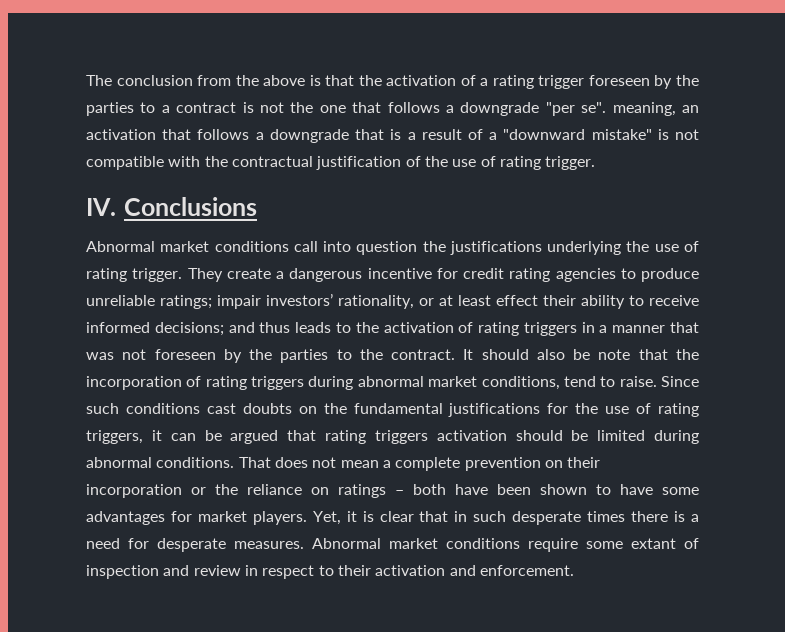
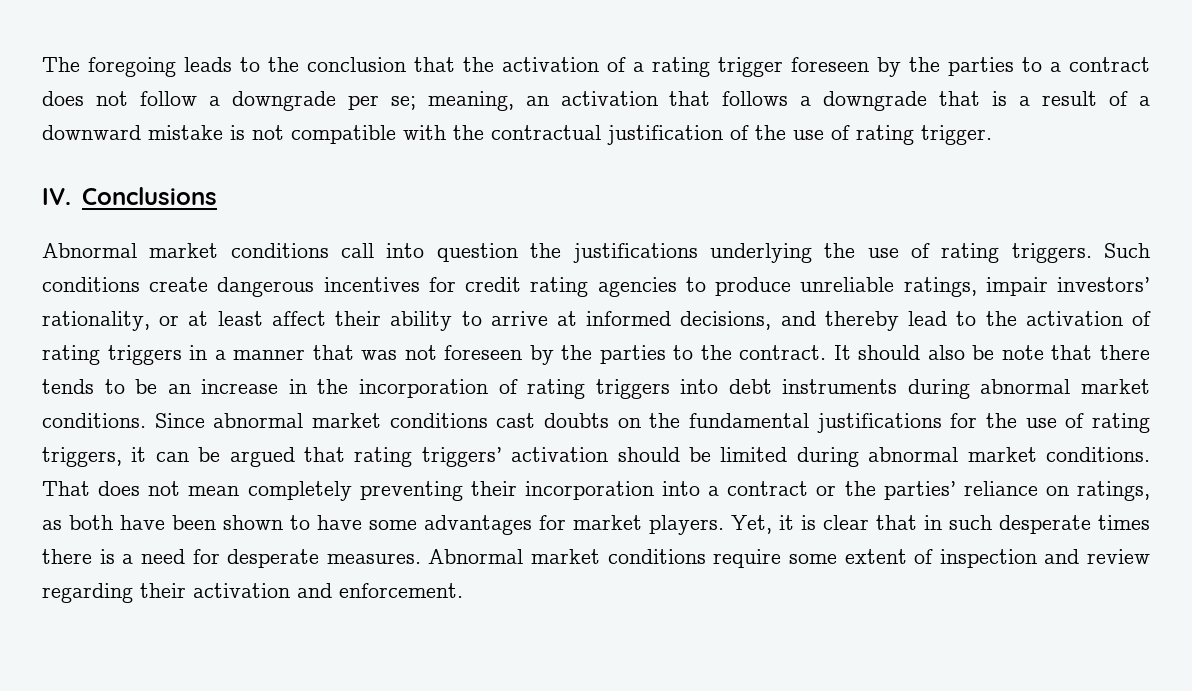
[116,75,321,86] conclusion from the above is -> [88,57,406,77] foregoing leads to the conclusion
[242,102,607,116] is not the one that follows a downgrade "per se". -> [42,91,416,111] does not follow a downgrade per se;
[503,129,652,140] "downward mistake" -> [42,125,223,140] downward mistake
[132,268,432,282] trigger. They create a dangerous incentive -> [1011,243,1151,263] [42,277,420,297] triggers. Such conditions create dangerous incentives
[160,295,212,309] ratings; -> [903,277,977,297] ratings,
[496,295,538,306] effect -> [271,311,326,326] affect
[649,295,699,306] [86,322,332,336] receive informed decisions; and thus leads -> [490,311,948,331] arrive at informed decisions, and thereby lead
(668, 354) none -> [1100,345,1150,360] [42,379,307,394] there tends to be an increase in
[308,376,700,390] [86,403,119,414] during abnormal market conditions, tend to raise. Since such -> [680,379,1150,399] [42,413,382,428] into debt instruments during abnormal market conditions. Since abnormal market
[374,430,428,444] triggers -> [421,447,502,467] triggers’
(152, 462) none -> [967,447,1037,462] market
[382,457,601,471] [86,484,182,498] a complete prevention on their incorporation -> [247,481,809,501] completely preventing their incorporation into a contract
(238, 489) none -> [883,481,956,500] parties’
[338,484,404,498] ratings – -> [1077,481,1150,501] [42,520,62,530] ratings, as
[631,538,676,549] extant -> [844,549,907,564] extent
[244,565,334,579] in respect to -> [42,583,133,603] regarding

